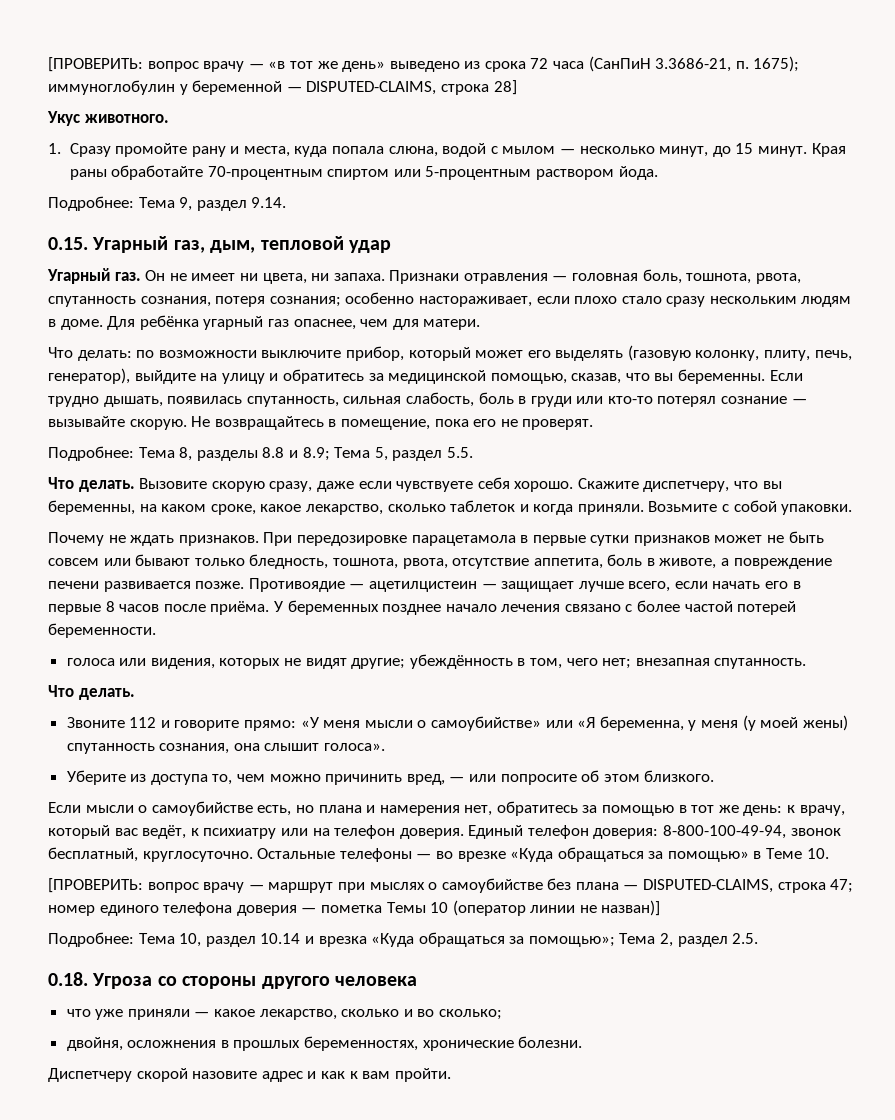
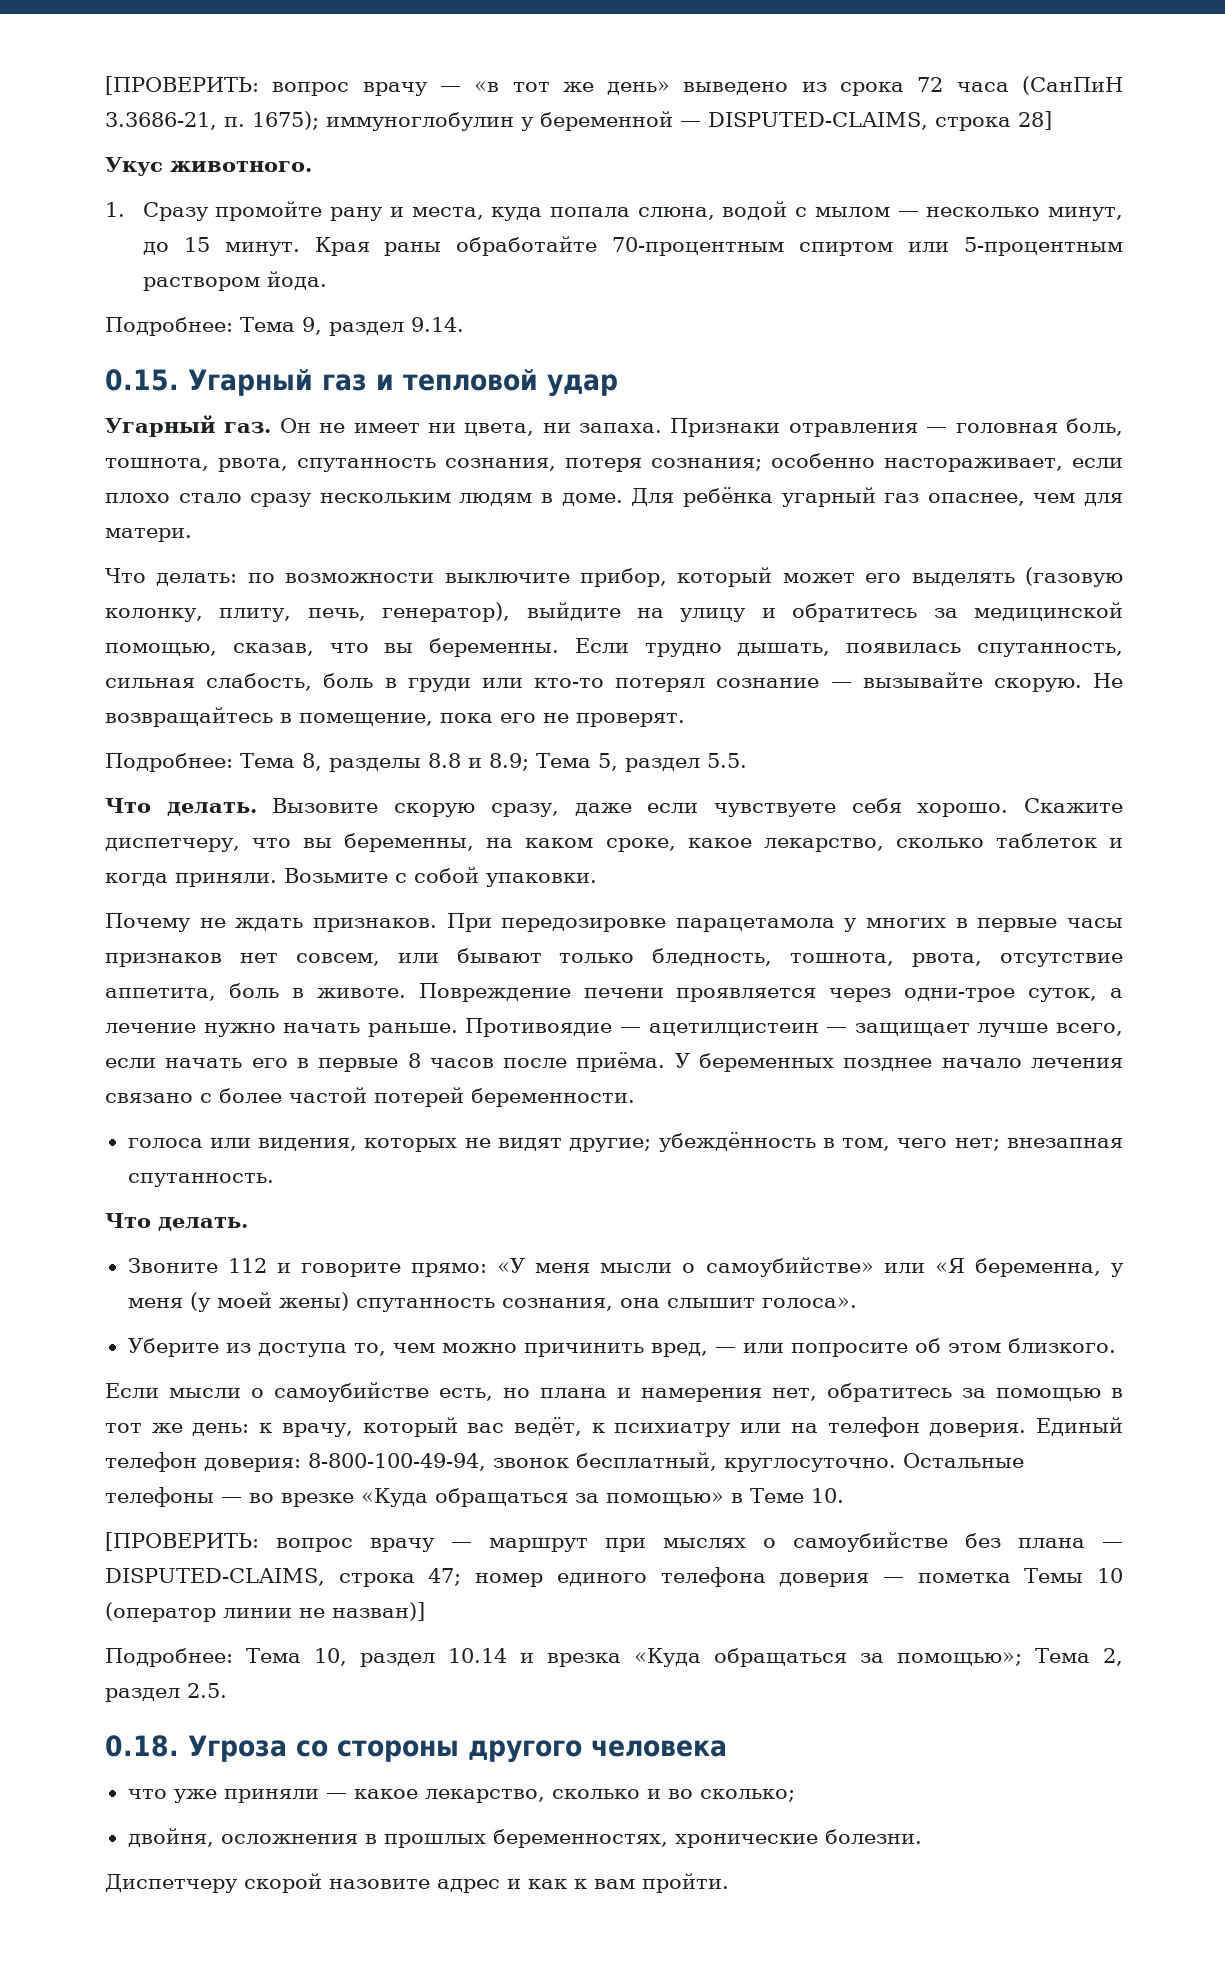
[173,240,256,253] газ, дым, -> [322,374,394,391] газ и
[520,531,824,546] [48,558,99,566] в первые сутки признаков может не быть совсем -> [844,918,1123,932] [105,953,380,967] у многих в первые часы признаков нет совсем,
[659,558,832,569] [48,581,245,592] животе, а повреждение печени развивается позже. -> [316,983,1123,1002] [105,1023,458,1037] животе. Повреждение печени проявляется через одни-трое суток, а лечение нужно начать раньше.

